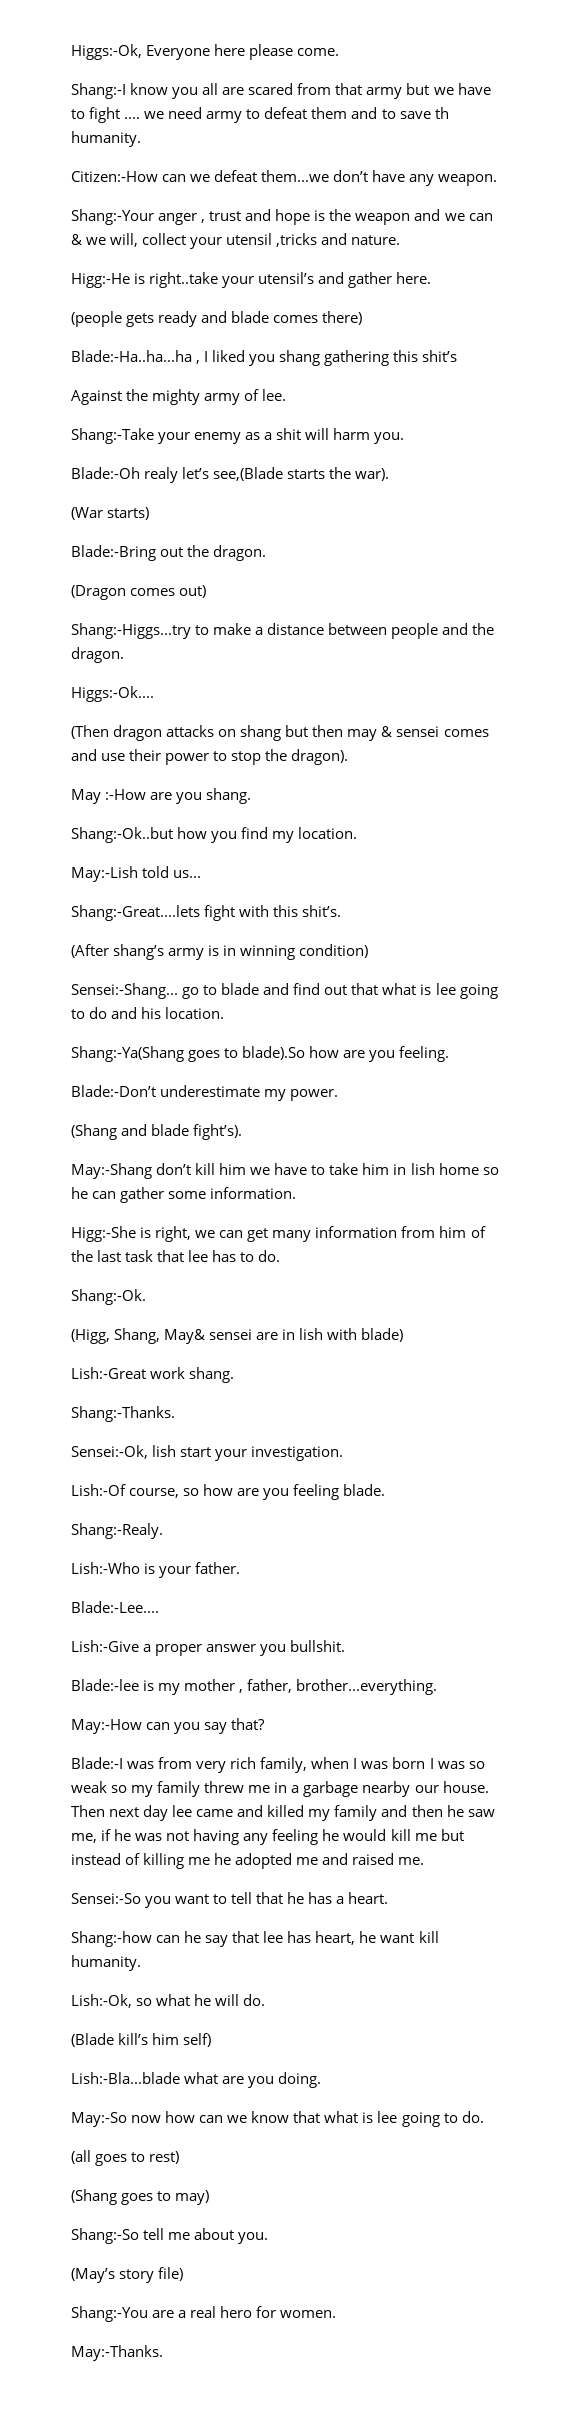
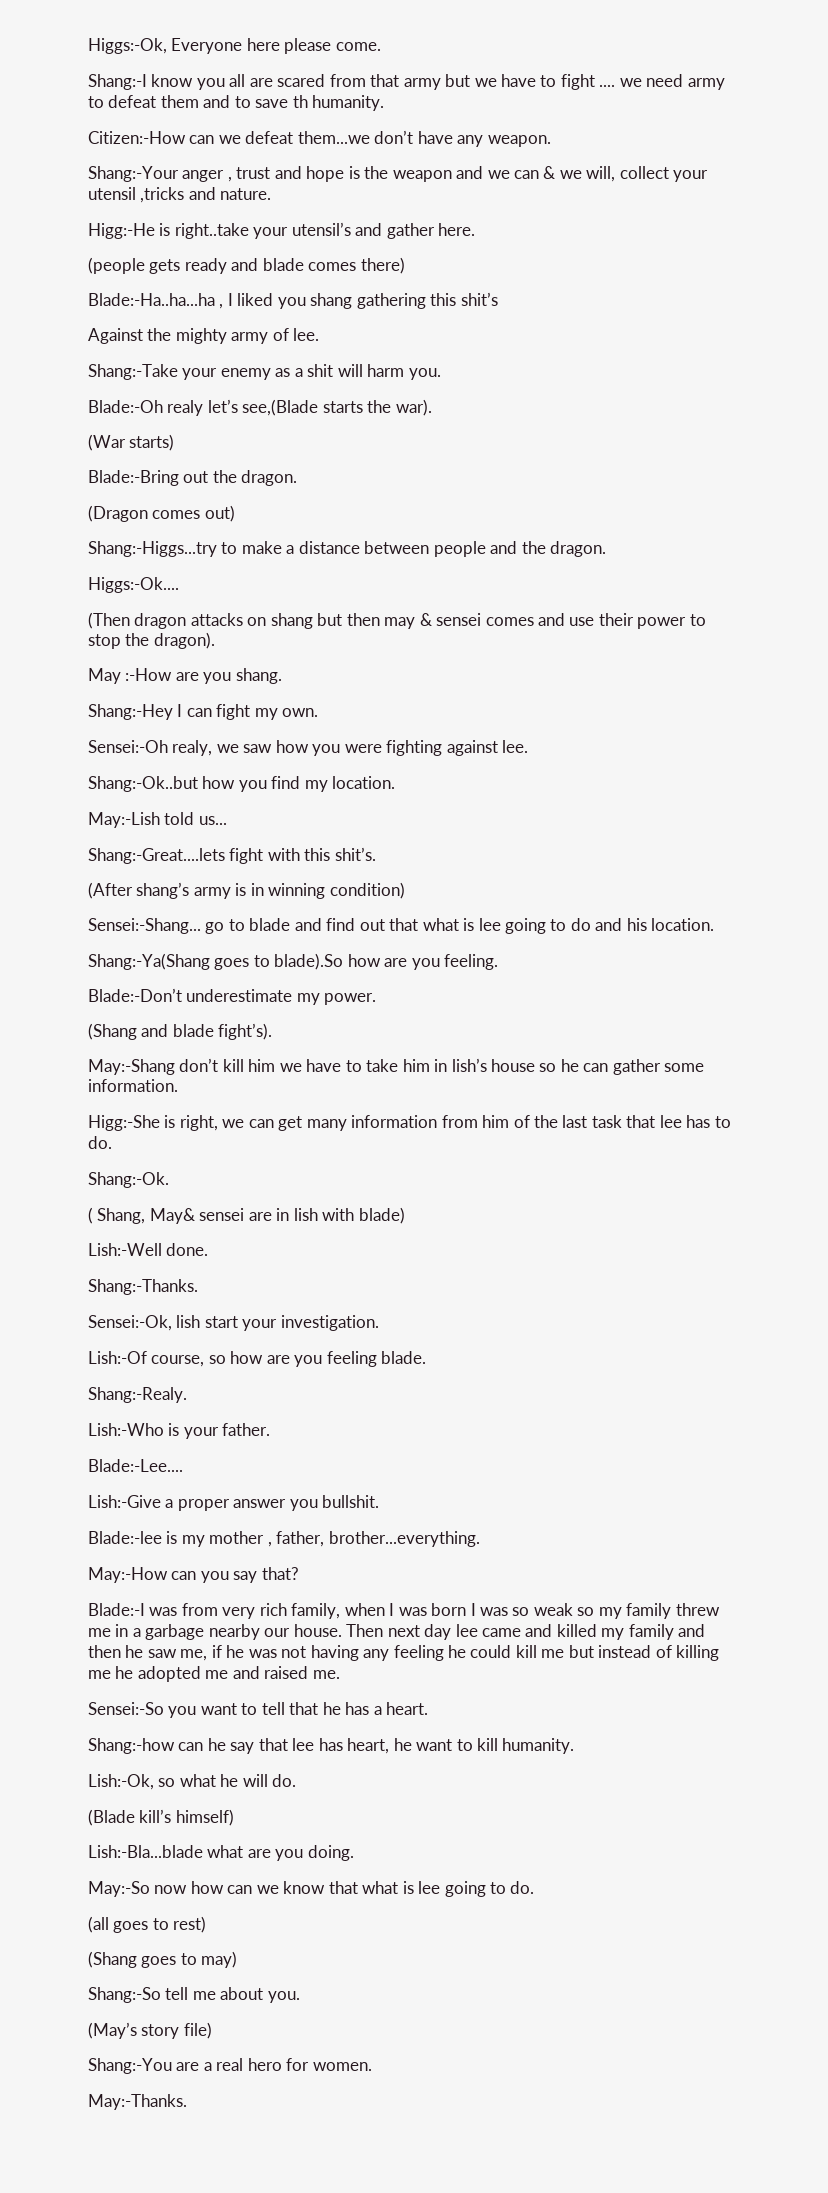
(252, 796) none -> [88,704,319,720] [88,740,529,756] // Shang:-Hey I can fight my own. // Sensei:-Oh realy, we saw how you were fighting against lee.
[410,1163,479,1175] lish home -> [451,1058,536,1072] lish’s house
[71,1329,110,1344] (Higg, -> [88,1207,93,1224] (
[71,1367,235,1383] Lish:-Great work shang. -> [88,1243,209,1256] Lish:-Well done.
[343,1829,387,1841] would -> [470,1645,512,1658] could
(415, 1938) none -> [456,1739,473,1751] to
[152,2033,212,2047] him self) -> [175,1809,234,1826] himself)

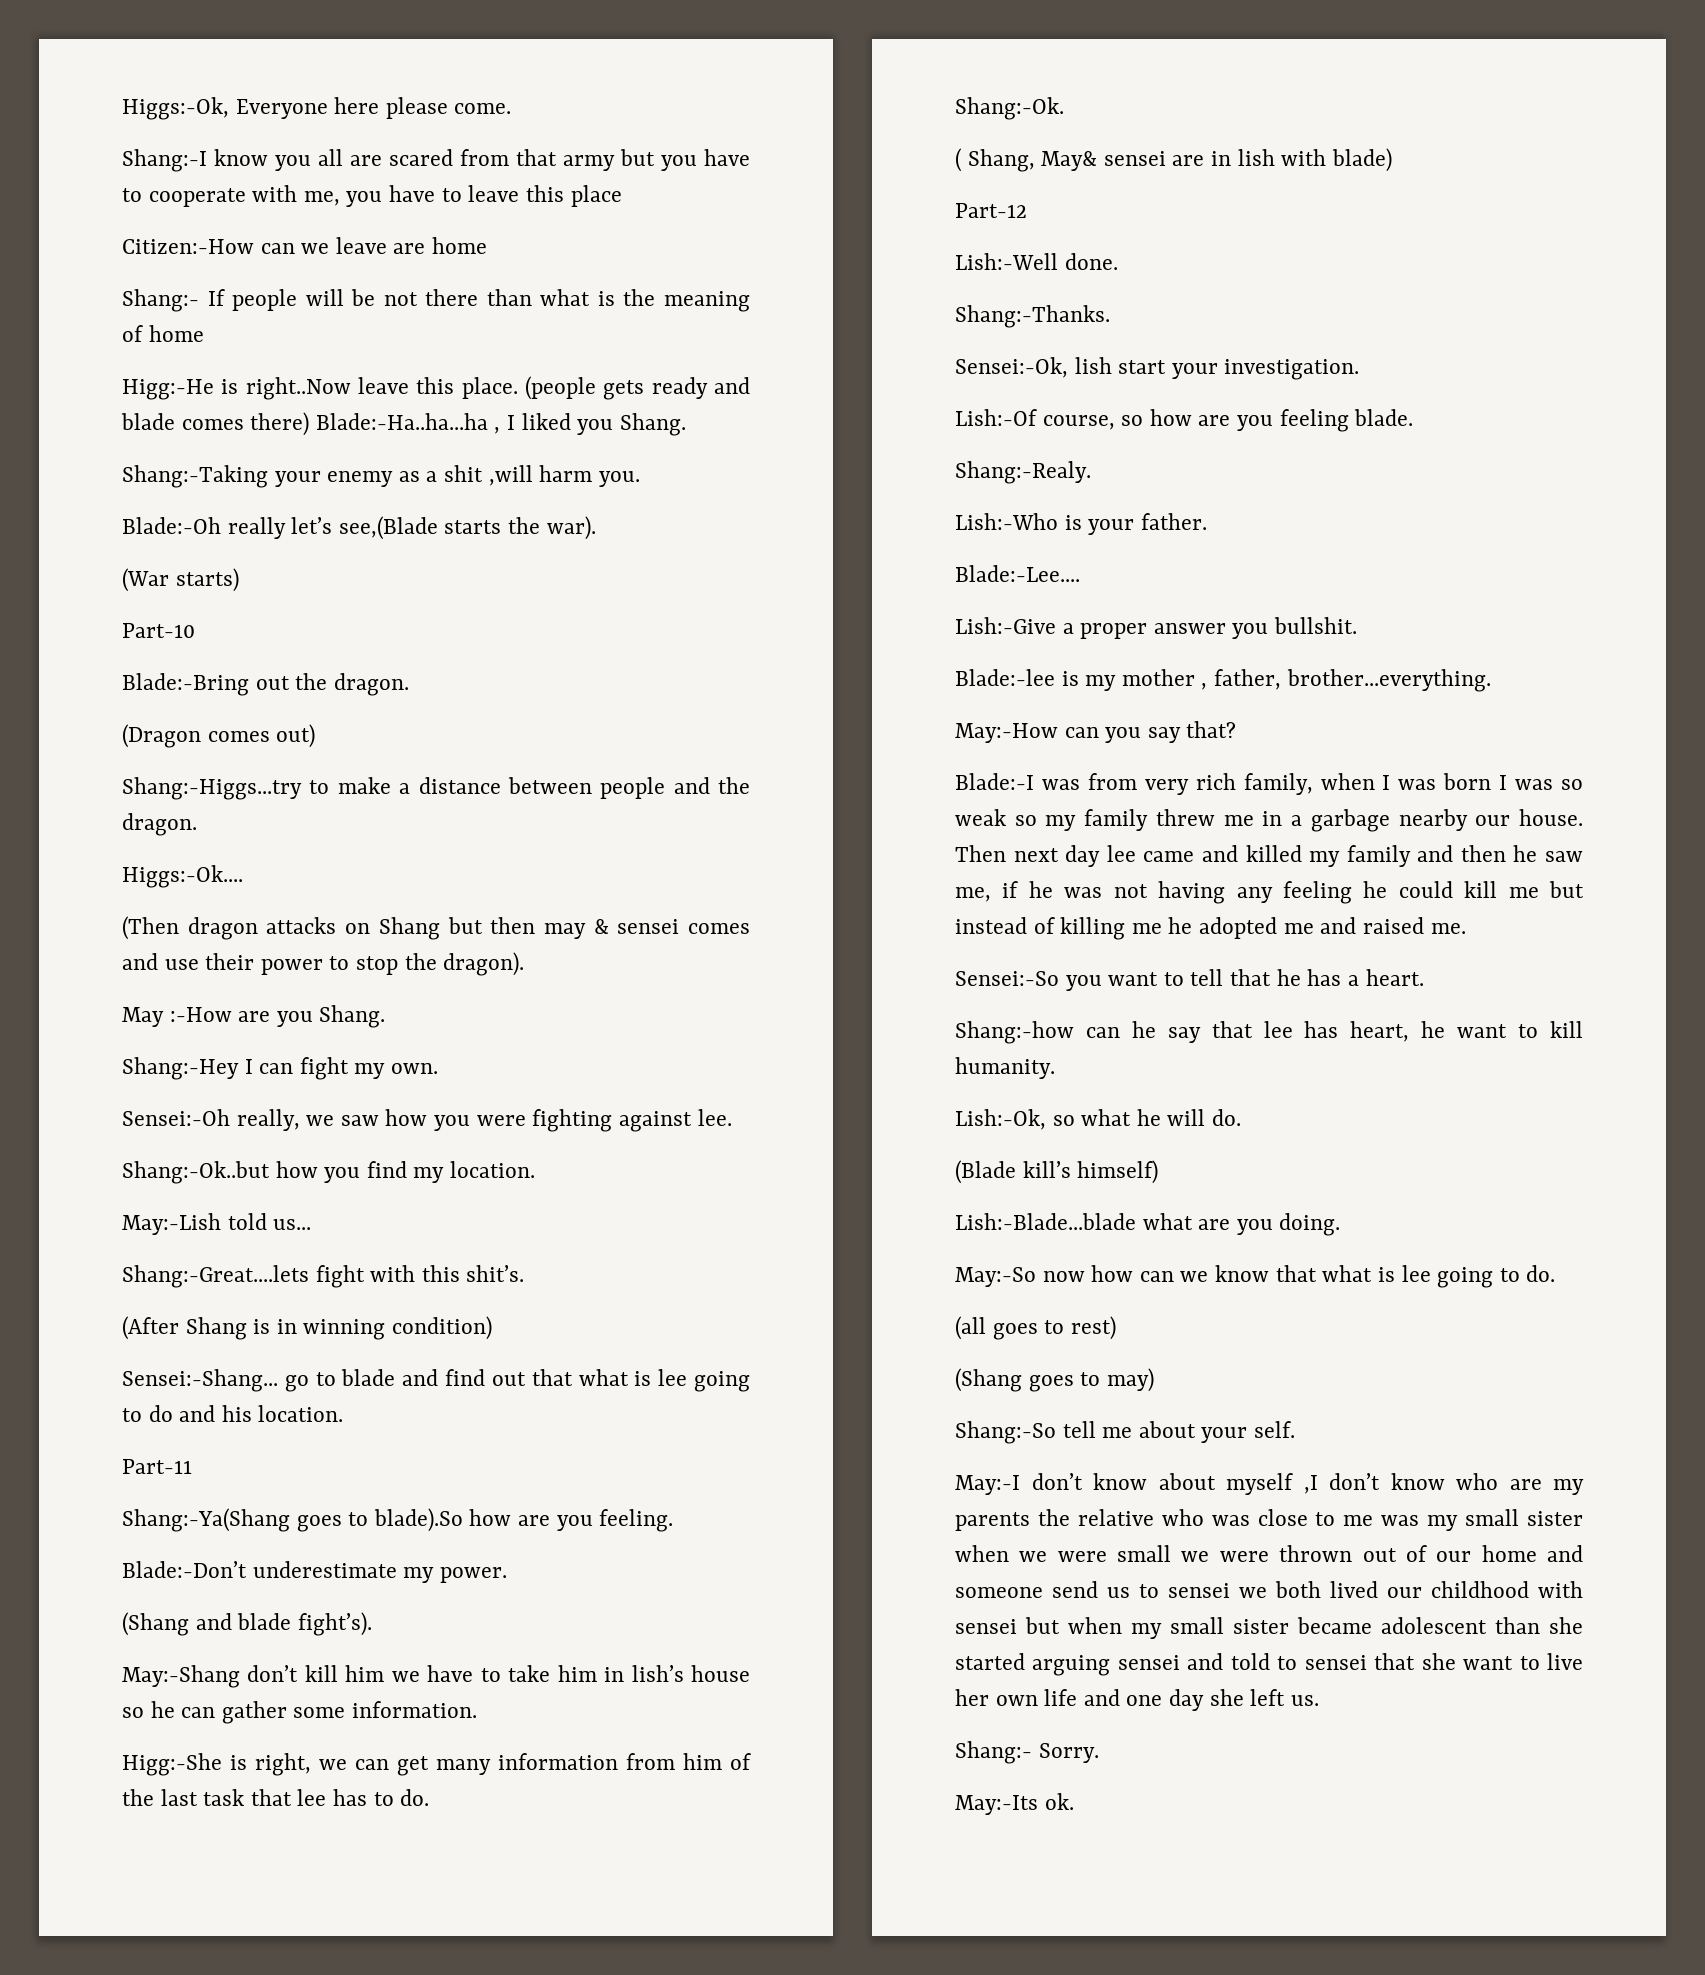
[474,74,725,90] [88,95,385,111] [88,130,551,147] [88,166,709,182] [88,187,272,203] [88,222,476,239] we have to fight .... we need army to defeat them and to save th humanity. // Citizen:-How can we defeat them...we don’t have any weapon. // Shang:-Your anger , trust and hope is the weapon and we can & we will, collect your utensil ,tricks and nature. // Higg:-He is right..take your utensil’s and gather here. // -> [661,149,750,171] [122,185,622,207] [122,237,488,254] [122,289,750,312] [122,325,204,342] [122,377,518,400] you have to cooperate with me, you have to leave this place // Citizen:-How can we leave are home // Shang:- If people will be not there than what is the meaning of home // Higg:-He is right..Now leave this place.
(405, 265) // -> (310, 424) none
[310,292,498,309] [88,328,320,344] [88,364,178,380] shang gathering this shit’s // Against the mighty army of lee. // Shang:-Take -> [619,413,686,436] [122,465,268,488] Shang. // Shang:-Taking
[337,364,363,377] will -> [488,465,533,486] ,will
[167,400,204,416] realy -> [227,517,286,539] really
(175, 442) none -> [122,623,195,638] // Part-10
[270,613,313,629] shang -> [378,917,440,940] Shang
[235,668,282,684] shang. -> [319,1005,386,1028] Shang.
[172,740,213,756] realy, -> [236,1109,300,1131] really,
[136,882,231,899] shang’s army -> [185,1317,247,1340] Shang
(715, 924) none -> [122,1459,192,1474] // Part-11
(405, 1215) none -> [955,203,1027,218] // Part-12
[88,1845,203,1858] Lish:-Bla...blade -> [955,1213,1136,1230] Lish:-Blade...blade
[267,1991,300,2003] [88,2022,212,2039] [88,2058,372,2074] [88,2094,187,2110] you. // (May’s story file) // Shang:-You are a real hero for women. // May:-Thanks. -> [1201,1421,1296,1443] [955,1473,1584,1495] [955,1509,1583,1531] [955,1545,1583,1562] [955,1581,1583,1598] [955,1617,1583,1639] [955,1653,1583,1676] [955,1689,1319,1711] [955,1741,1099,1764] [955,1793,1074,1815] your self. // May:-I don’t know about myself ,I don’t know who are my parents the relative who was close to me was my small sister when we were small we were thrown out of our home and someone send us to sensei we both lived our childhood with sensei but when my small sister became adolescent than she started arguing sensei and told to sensei that she want to live her own life and one day she left us. // Shang:- Sorry. // May:-Its ok.

